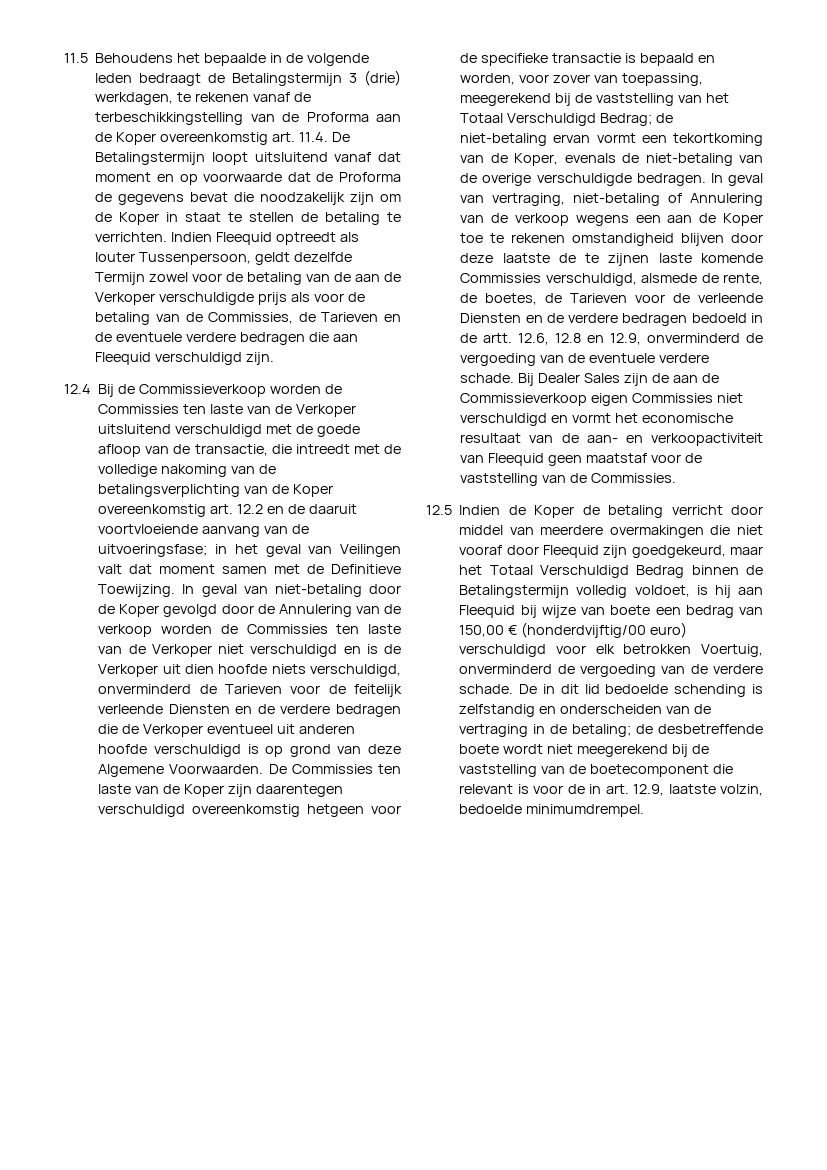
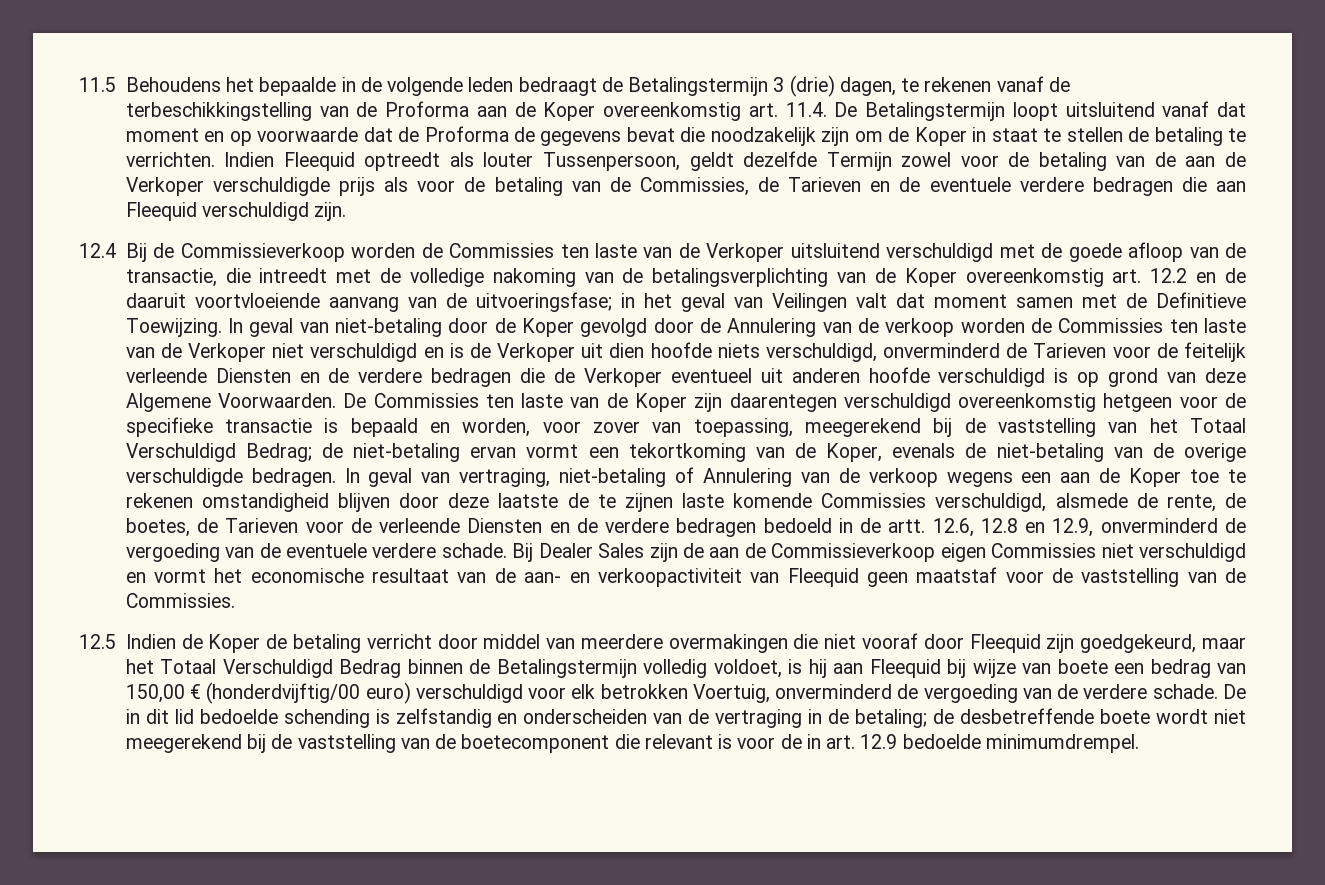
[95,92,174,105] werkdagen, -> [839,77,896,96] dagen,
[633,784,763,796] 12.9, laatste volzin, -> [860,734,898,749] 12.9

